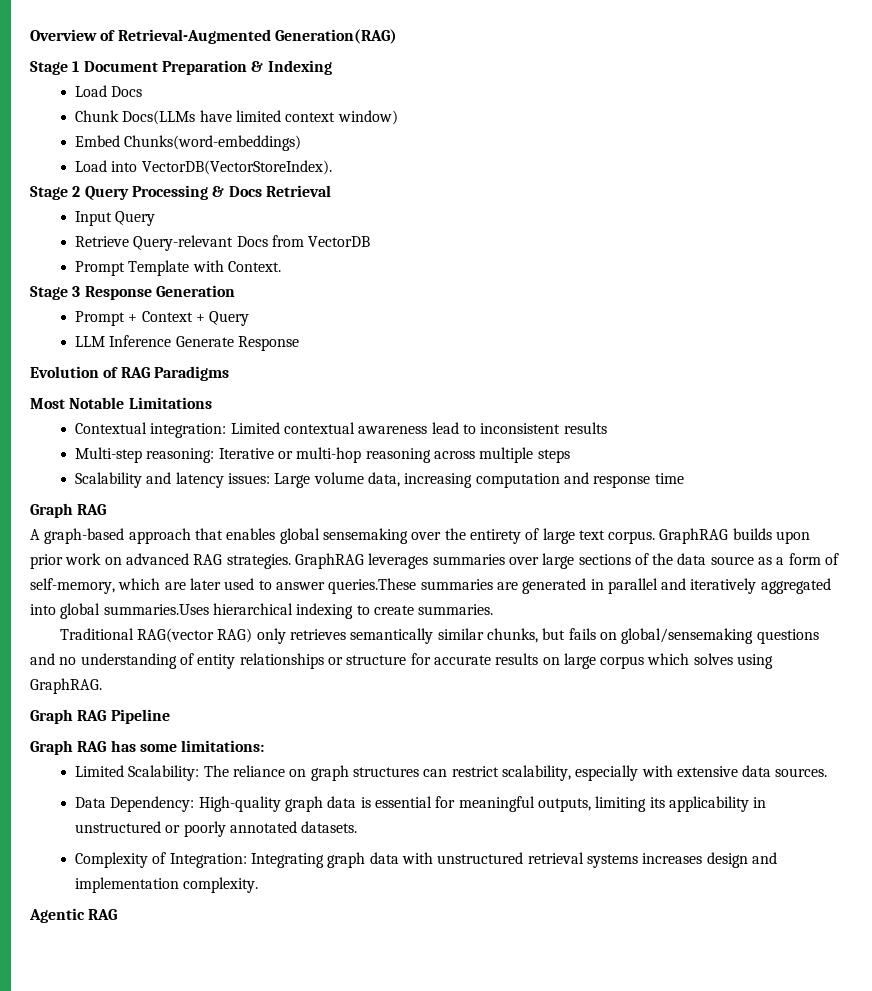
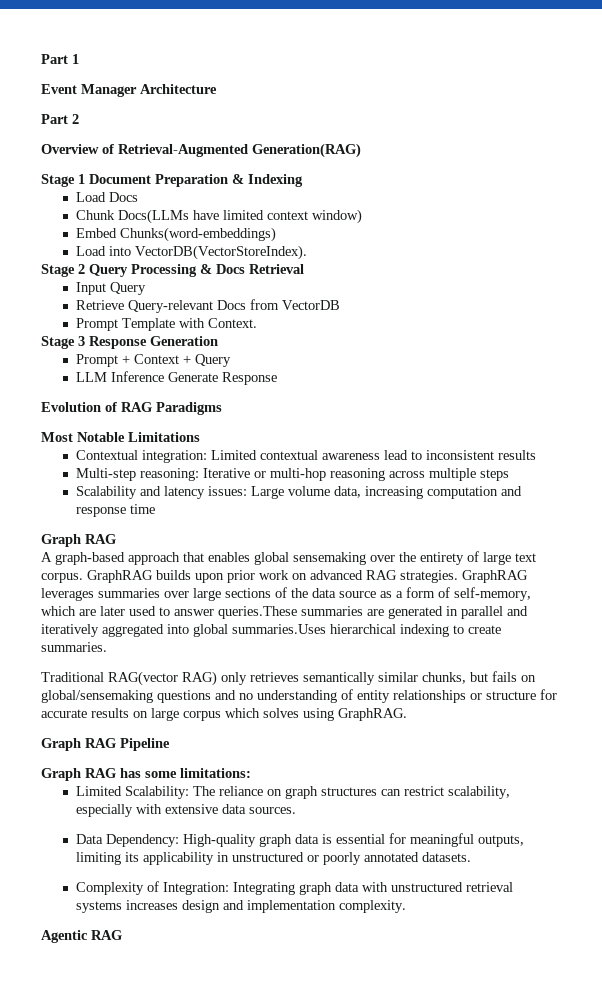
(30, 35) none -> [41,54,79,64] [41,84,217,97] [41,114,79,124] Part 1 // Event Manager Architecture // Part 2 //

